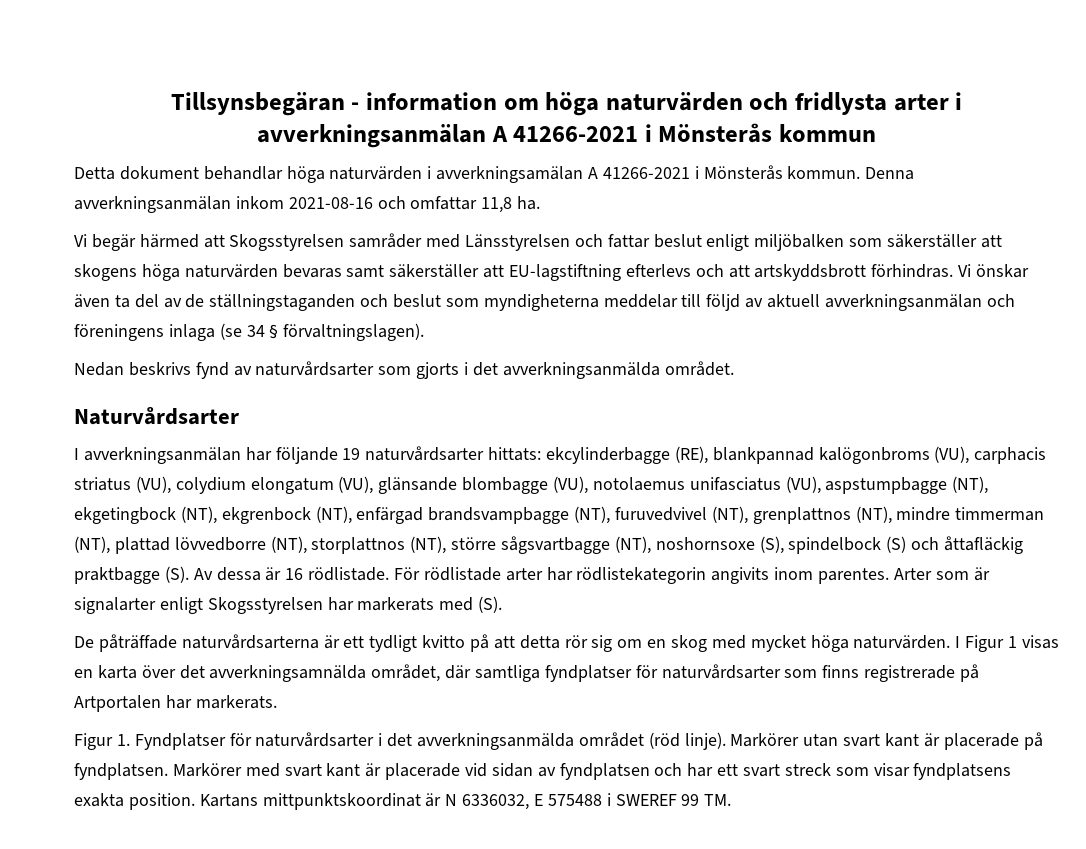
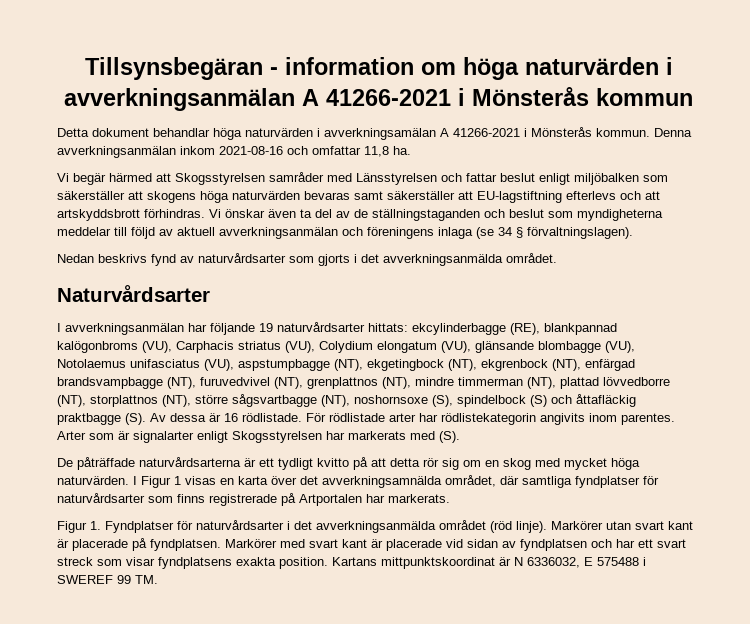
[749,92,949,115] och fridlysta arter -> (659, 66) none
[974,447,1047,464] carphacis -> [176,341,234,353] Carphacis
[175,477,246,494] colydium -> [319,341,373,353] Colydium
[592,477,685,491] notolaemus -> [57,359,126,368] Notolaemus

